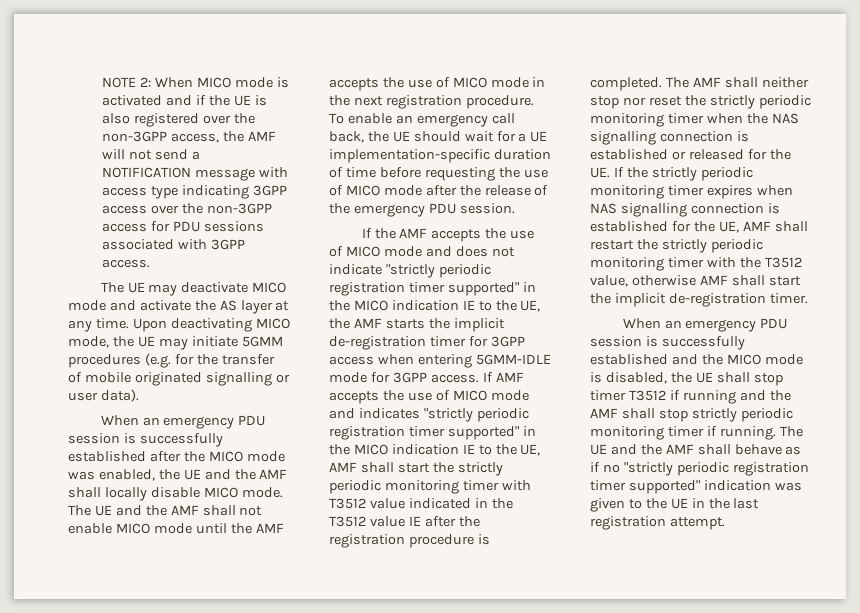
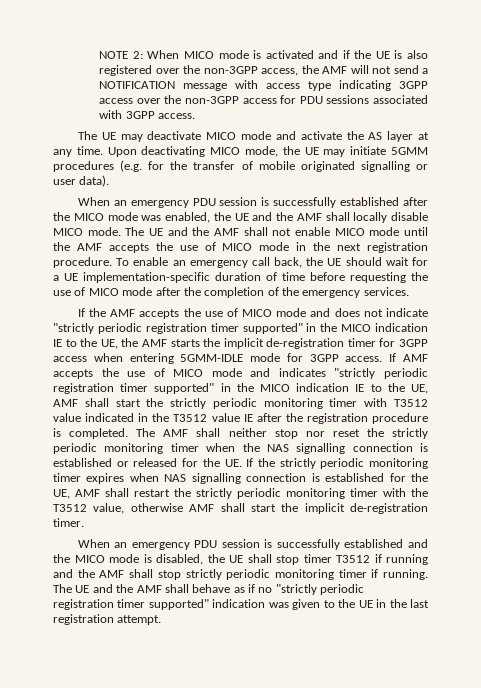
[484,185,531,196] release -> [204,287,265,298] completion
[428,203,515,214] PDU session. -> [363,287,409,296] services.

